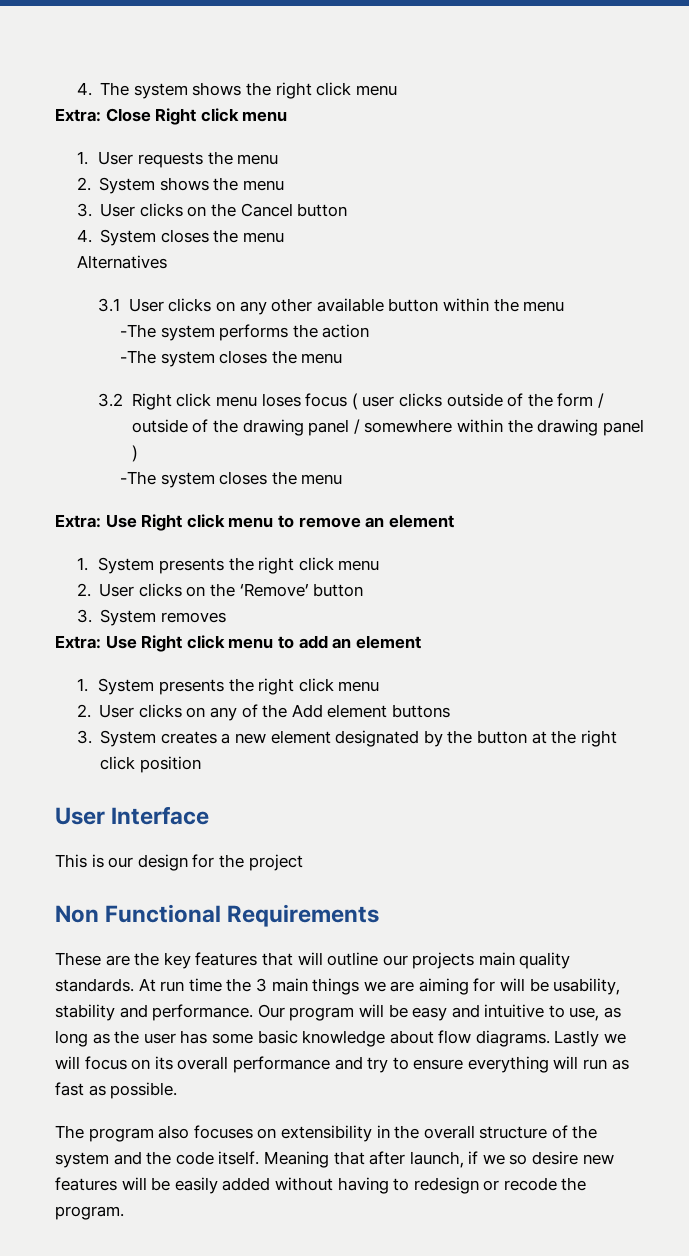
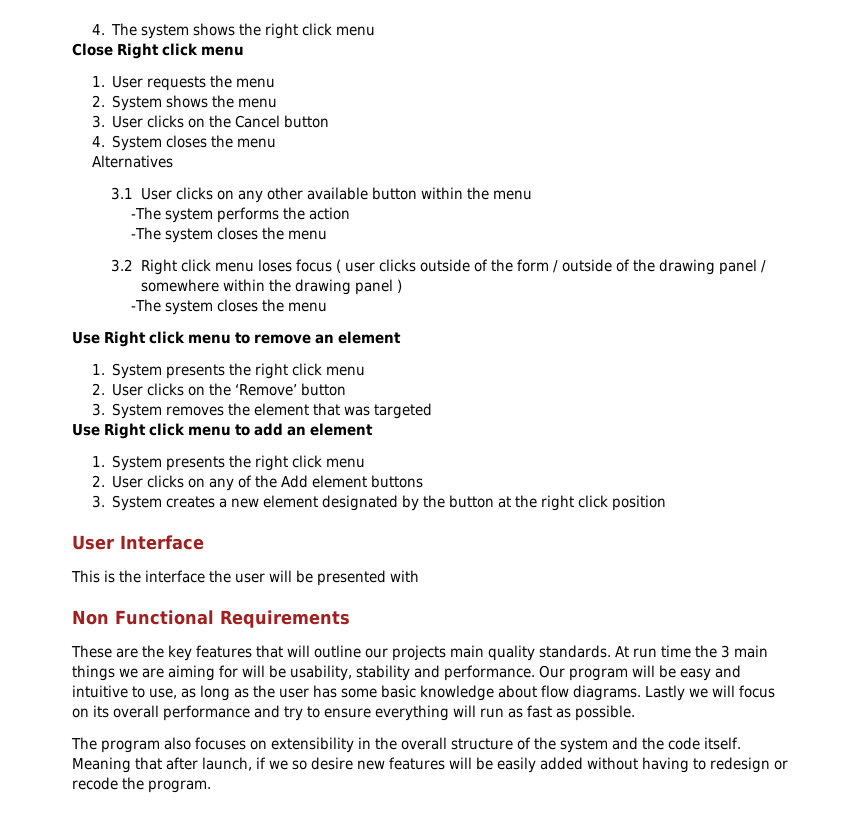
[55,108,101,122] Extra: -> (375, 31) none
[55,514,101,528] Extra: -> (328, 307) none
[55,635,101,649] // Extra: -> [227,403,432,419] the element that was targeted //
[108,854,303,871] our design for the project -> [119,570,419,586] the interface the user will be presented with

